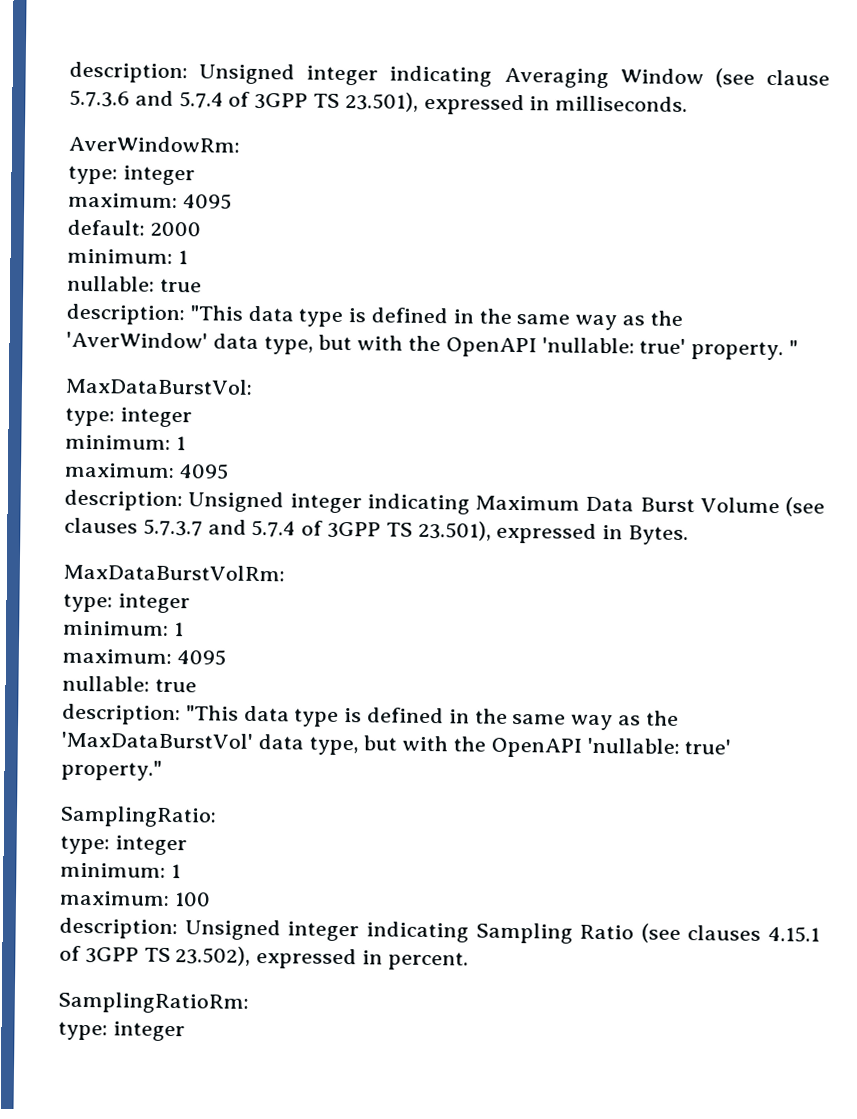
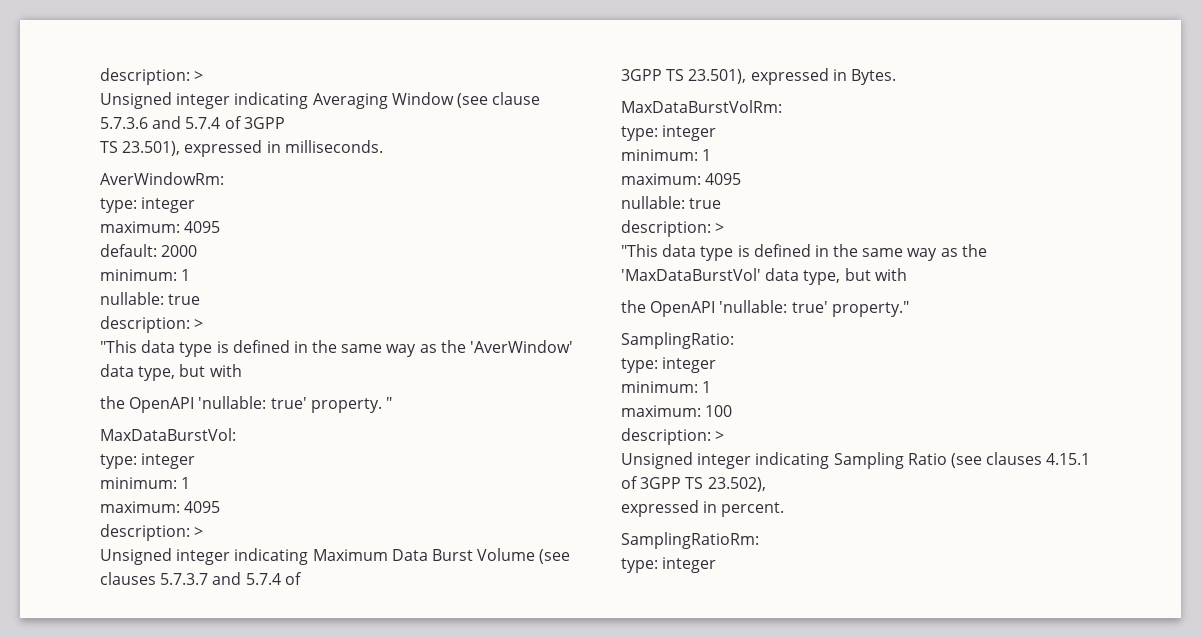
[69,61,188,84] description: -> [100,68,204,85] description: > //
(309, 101) none -> (285, 123) //
(185, 314) none -> [194,319,204,329] > //
(404, 343) none -> (242, 370) //
(183, 500) none -> [194,527,204,537] > //
(324, 528) none -> (302, 578) //
(181, 714) none -> [715,223,725,233] > //
(449, 743) none -> (907, 274) //
(178, 928) none -> [715,431,725,441] > //
(252, 956) none -> (766, 484) //

